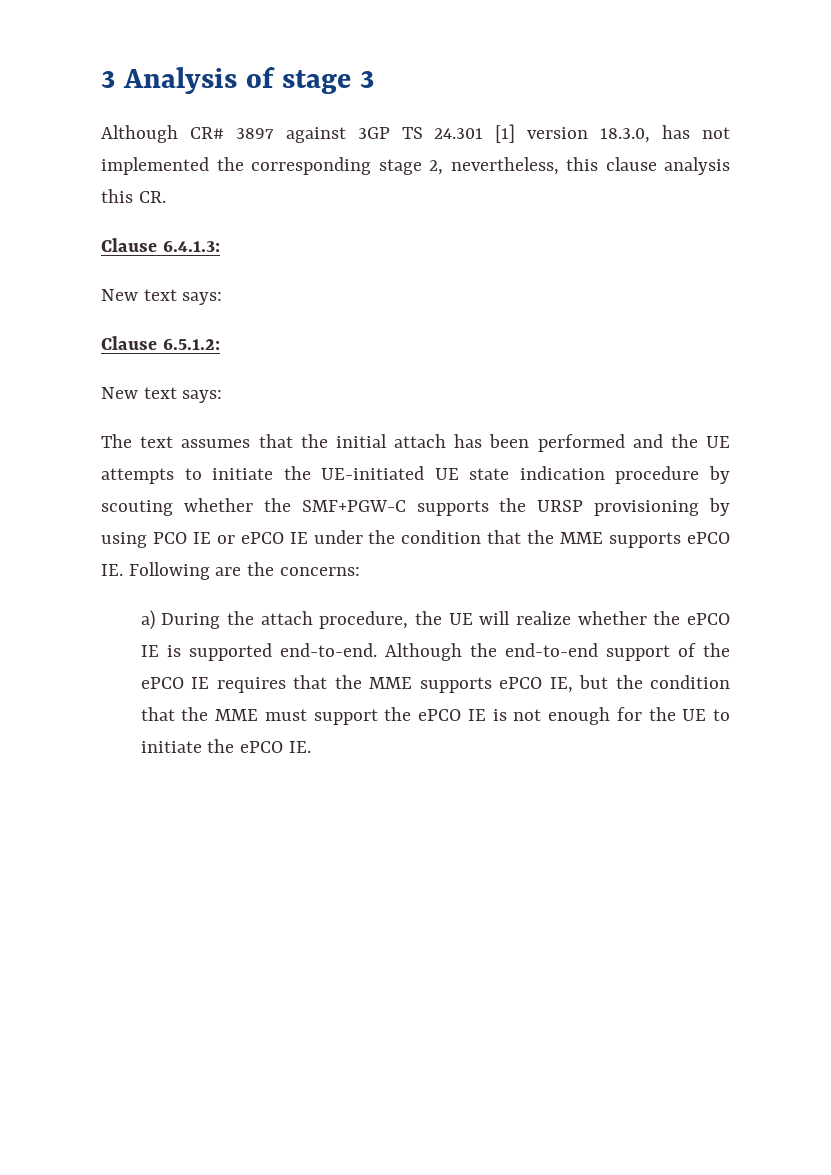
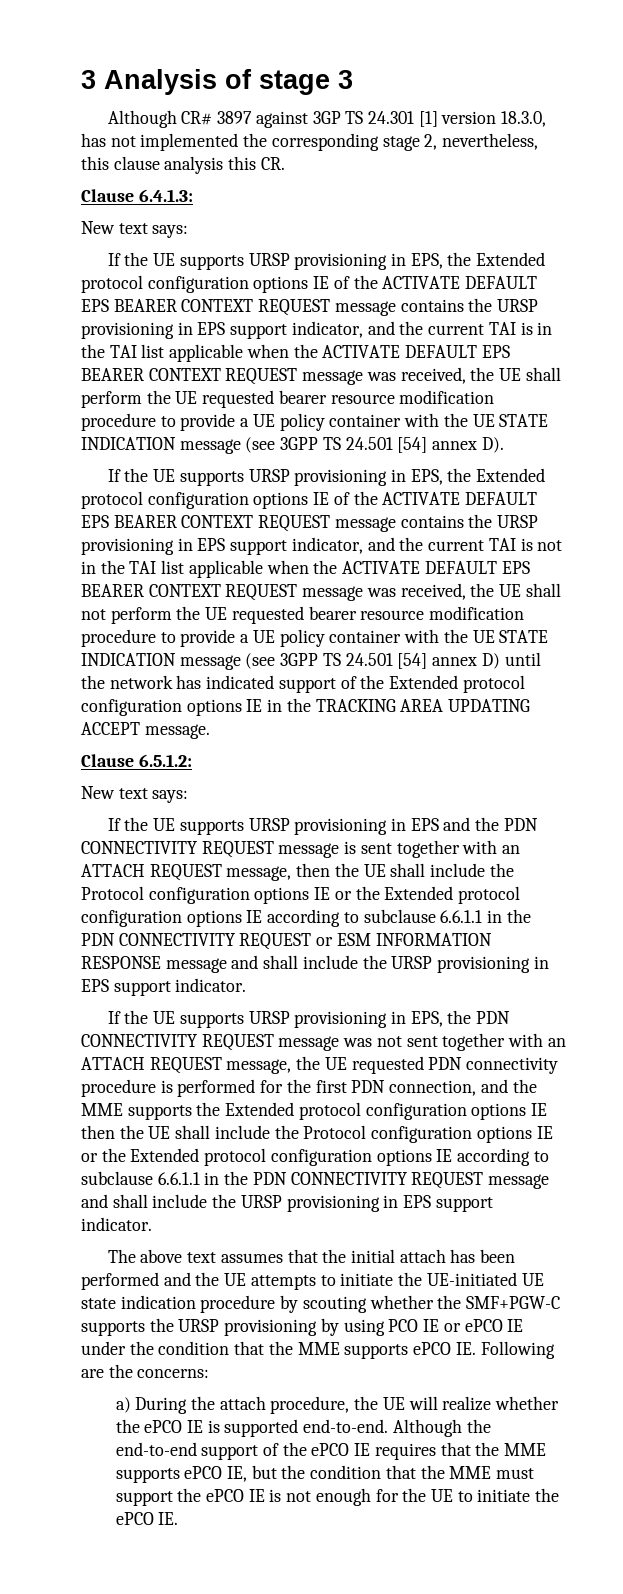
(223, 298) none -> [107,252,546,270] [81,275,538,293] [81,298,539,316] [81,321,553,339] [81,344,510,362] [81,367,561,385] [81,390,495,408] [81,413,549,431] [81,437,504,454] [107,468,546,486] [81,491,538,509] [81,514,539,532] [81,537,563,555] [81,560,530,578] [81,583,561,601] [81,606,525,624] [81,629,549,647] [81,652,541,670] [81,675,525,693] [81,698,531,716] [81,722,210,739] // If the UE supports URSP provisioning in EPS, the Extended protocol configuration options IE of the ACTIVATE DEFAULT EPS BEARER CONTEXT REQUEST message contains the URSP provisioning in EPS support indicator, and the current TAI is in the TAI list applicable when the ACTIVATE DEFAULT EPS BEARER CONTEXT REQUEST message was received, the UE shall perform the UE requested bearer resource modification procedure to provide a UE policy container with the UE STATE INDICATION message (see 3GPP TS 24.501 [54] annex D). // If the UE supports URSP provisioning in EPS, the Extended protocol configuration options IE of the ACTIVATE DEFAULT EPS BEARER CONTEXT REQUEST message contains the URSP provisioning in EPS support indicator, and the current TAI is not in the TAI list applicable when the ACTIVATE DEFAULT EPS BEARER CONTEXT REQUEST message was received, the UE shall not perform the UE requested bearer resource modification procedure to provide a UE policy container with the UE STATE INDICATION message (see 3GPP TS 24.501 [54] annex D) until the network has indicated support of the Extended protocol configuration options IE in the TRACKING AREA UPDATING ACCEPT message.
(223, 396) none -> [107,817,538,835] [81,840,521,858] [81,863,514,881] [81,886,521,904] [81,909,531,927] [81,933,492,950] [81,955,549,973] [81,978,247,996] [107,1010,511,1028] [81,1033,566,1051] [81,1056,559,1074] [81,1079,537,1097] [81,1102,548,1120] [81,1125,553,1143] [81,1148,549,1166] [81,1171,550,1189] [81,1194,493,1212] [81,1217,152,1231] // If the UE supports URSP provisioning in EPS and the PDN CONNECTIVITY REQUEST message is sent together with an ATTACH REQUEST message, then the UE shall include the Protocol configuration options IE or the Extended protocol configuration options IE according to subclause 6.6.1.1 in the PDN CONNECTIVITY REQUEST or ESM INFORMATION RESPONSE message and shall include the URSP provisioning in EPS support indicator. // If the UE supports URSP provisioning in EPS, the PDN CONNECTIVITY REQUEST message was not sent together with an ATTACH REQUEST message, the UE requested PDN connectivity procedure is performed for the first PDN connection, and the MME supports the Extended protocol configuration options IE then the UE shall include the Protocol configuration options IE or the Extended protocol configuration options IE according to subclause 6.6.1.1 in the PDN CONNECTIVITY REQUEST message and shall include the URSP provisioning in EPS support indicator.
(132, 441) none -> [140,1249,183,1263] above

